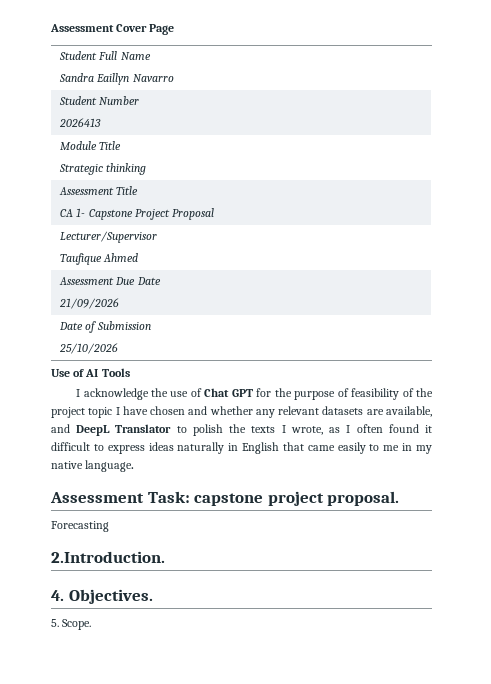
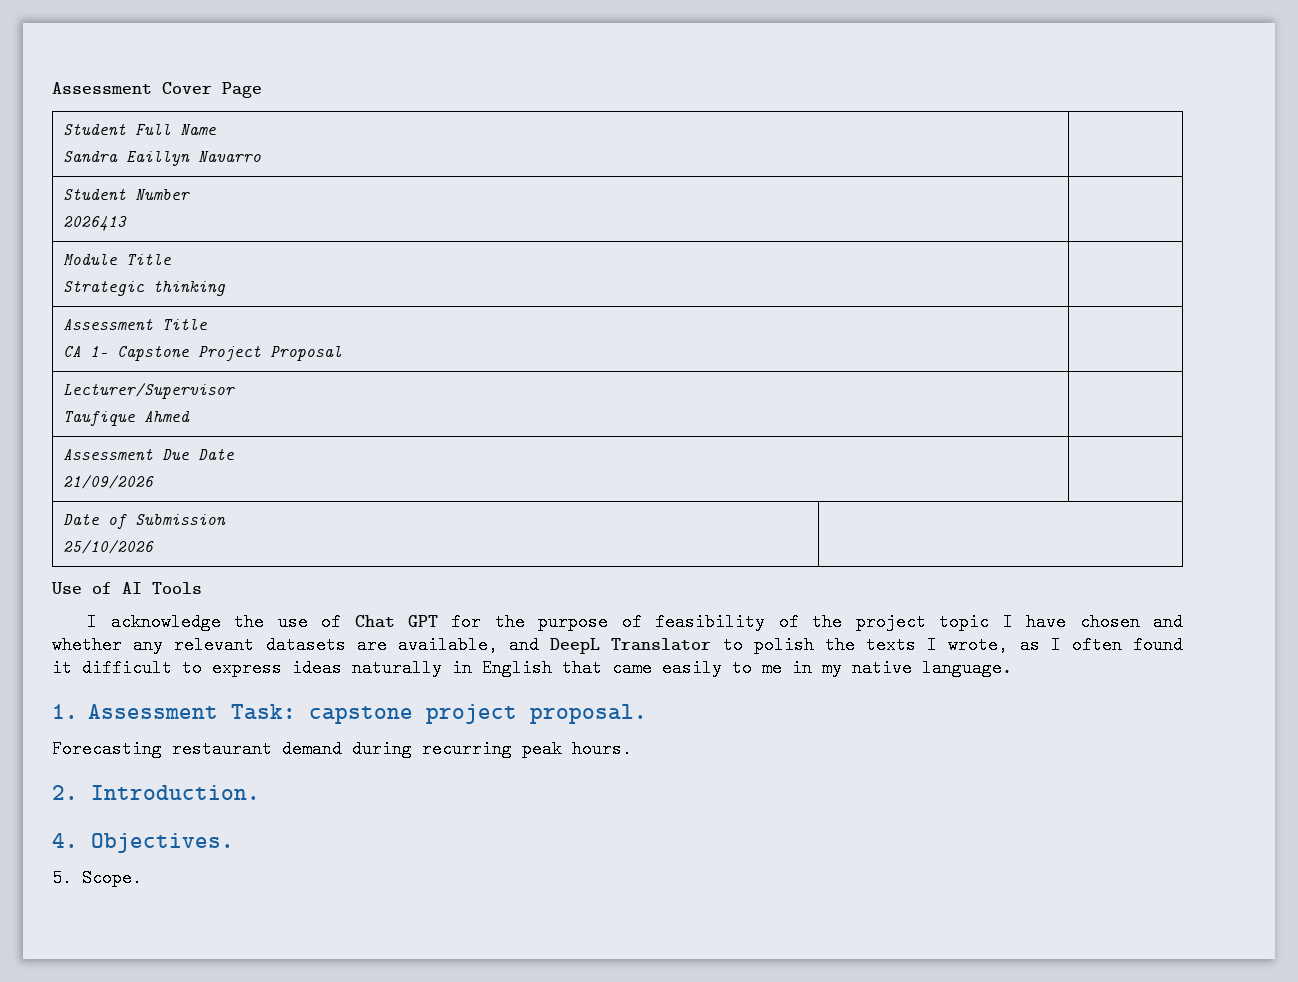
(135, 466) none -> [52,704,78,719] 1.
[51,551,165,563] // 2.Introduction. -> [172,740,632,758] [52,785,260,800] restaurant demand during recurring peak hours. // 2. Introduction.

